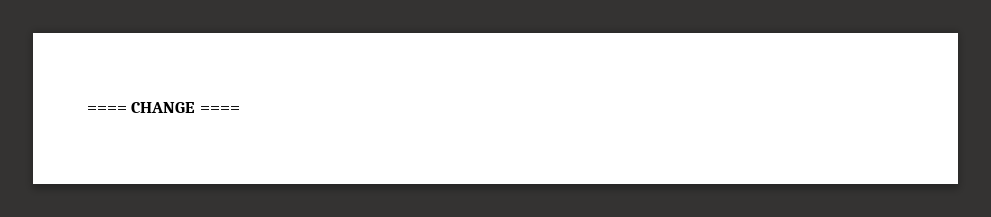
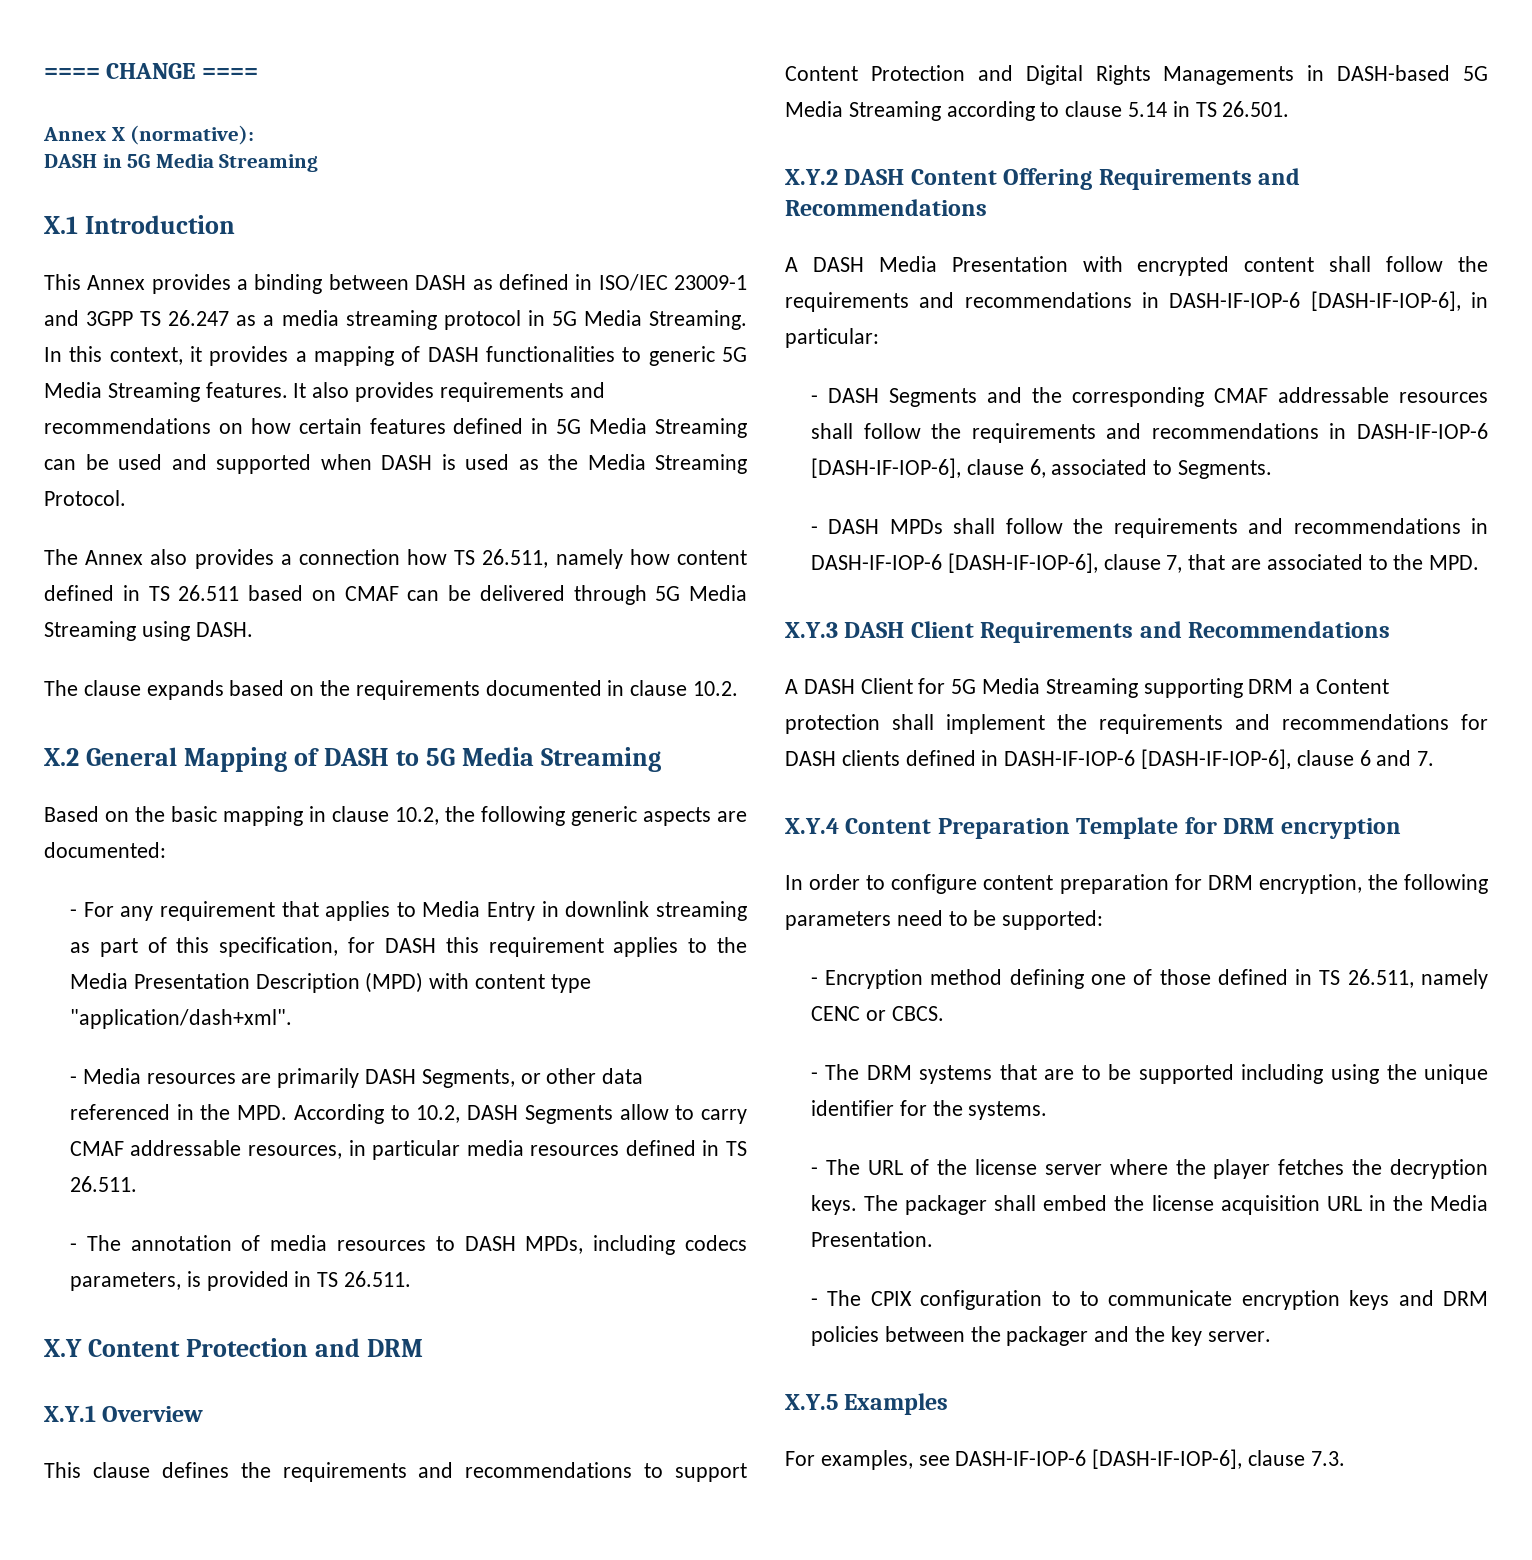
(240, 109) none -> [43,125,255,145] [44,153,319,172] [44,215,236,234] [44,274,748,294] [44,310,747,330] [44,346,747,366] [44,382,605,402] [44,418,748,438] [44,454,747,474] [44,490,126,506] [44,549,747,569] [44,585,747,605] [44,621,253,641] [44,680,739,700] [44,747,662,772] [44,806,747,826] [44,842,166,858] [69,901,747,921] [69,937,747,957] [69,972,591,993] [69,1009,292,1029] [69,1068,644,1088] [69,1104,748,1124] [69,1140,747,1160] [69,1176,137,1192] [69,1235,747,1255] [69,1271,411,1291] [44,1338,424,1357] [44,1405,204,1422] [44,1462,747,1482] [785,65,1488,85] [785,101,1290,121] [785,168,1301,190] [785,199,987,216] [785,256,1488,276] [785,291,1488,312] [785,328,879,348] [810,387,1488,407] [810,423,1488,443] [810,458,1272,479] [810,518,1488,538] [810,553,1480,573] [785,621,1391,643] [785,678,1390,698] [785,714,1488,734] [785,749,1435,769] [785,817,1401,839] [785,874,1488,894] [785,910,1104,930] [810,969,1488,989] [810,1006,944,1021] [810,1064,1488,1084] [810,1100,1048,1120] [810,1159,1488,1179] [810,1195,1488,1215] [810,1231,933,1247] [810,1290,1488,1310] [810,1326,1271,1346] [785,1393,949,1415] [785,1449,1345,1470] // Annex X (normative): // DASH in 5G Media Streaming // X.1 Introduction // This Annex provides a binding between DASH as defined in ISO/IEC 23009-1 and 3GPP TS 26.247 as a media streaming protocol in 5G Media Streaming. In this context, it provides a mapping of DASH functionalities to generic 5G Media Streaming features. It also provides requirements and recommendations on how certain features defined in 5G Media Streaming can be used and supported when DASH is used as the Media Streaming Protocol. // The Annex also provides a connection how TS 26.511, namely how content defined in TS 26.511 based on CMAF can be delivered through 5G Media Streaming using DASH. // The clause expands based on the requirements documented in clause 10.2. // X.2 General Mapping of DASH to 5G Media Streaming // Based on the basic mapping in clause 10.2, the following generic aspects are documented: // - For any requirement that applies to Media Entry in downlink streaming as part of this specification, for DASH this requirement applies to the Media Presentation Description (MPD) with content type "application/dash+xml". // - Media resources are primarily DASH Segments, or other data referenced in the MPD. According to 10.2, DASH Segments allow to carry CMAF addressable resources, in particular media resources defined in TS 26.511. // - The annotation of media resources to DASH MPDs, including codecs parameters, is provided in TS 26.511. // X.Y Content Protection and DRM // X.Y.1 Overview // This clause defines the requirements and recommendations to support Content Protection and Digital Rights Managements in DASH-based 5G Media Streaming according to clause 5.14 in TS 26.501. // X.Y.2 DASH Content Offering Requirements and Recommendations // A DASH Media Presentation with encrypted content shall follow the requirements and recommendations in DASH-IF-IOP-6 [DASH-IF-IOP-6], in particular: // - DASH Segments and the corresponding CMAF addressable resources shall follow the requirements and recommendations in DASH-IF-IOP-6 [DASH-IF-IOP-6], clause 6, associated to Segments. // - DASH MPDs shall follow the requirements and recommendations in DASH-IF-IOP-6 [DASH-IF-IOP-6], clause 7, that are associated to the MPD. // X.Y.3 DASH Client Requirements and Recommendations // A DASH Client for 5G Media Streaming supporting DRM a Content protection shall implement the requirements and recommendations for DASH clients defined in DASH-IF-IOP-6 [DASH-IF-IOP-6], clause 6 and 7. // X.Y.4 Content Preparation Template for DRM encryption // In order to configure content preparation for DRM encryption, the following parameters need to be supported: // - Encryption method defining one of those defined in TS 26.511, namely CENC or CBCS. // - The DRM systems that are to be supported including using the unique identifier for the systems. // - The URL of the license server where the player fetches the decryption keys. The packager shall embed the license acquisition URL in the Media Presentation. // - The CPIX configuration to to communicate encryption keys and DRM policies between the packager and the key server. // X.Y.5 Examples // For examples, see DASH-IF-IOP-6 [DASH-IF-IOP-6], clause 7.3.

